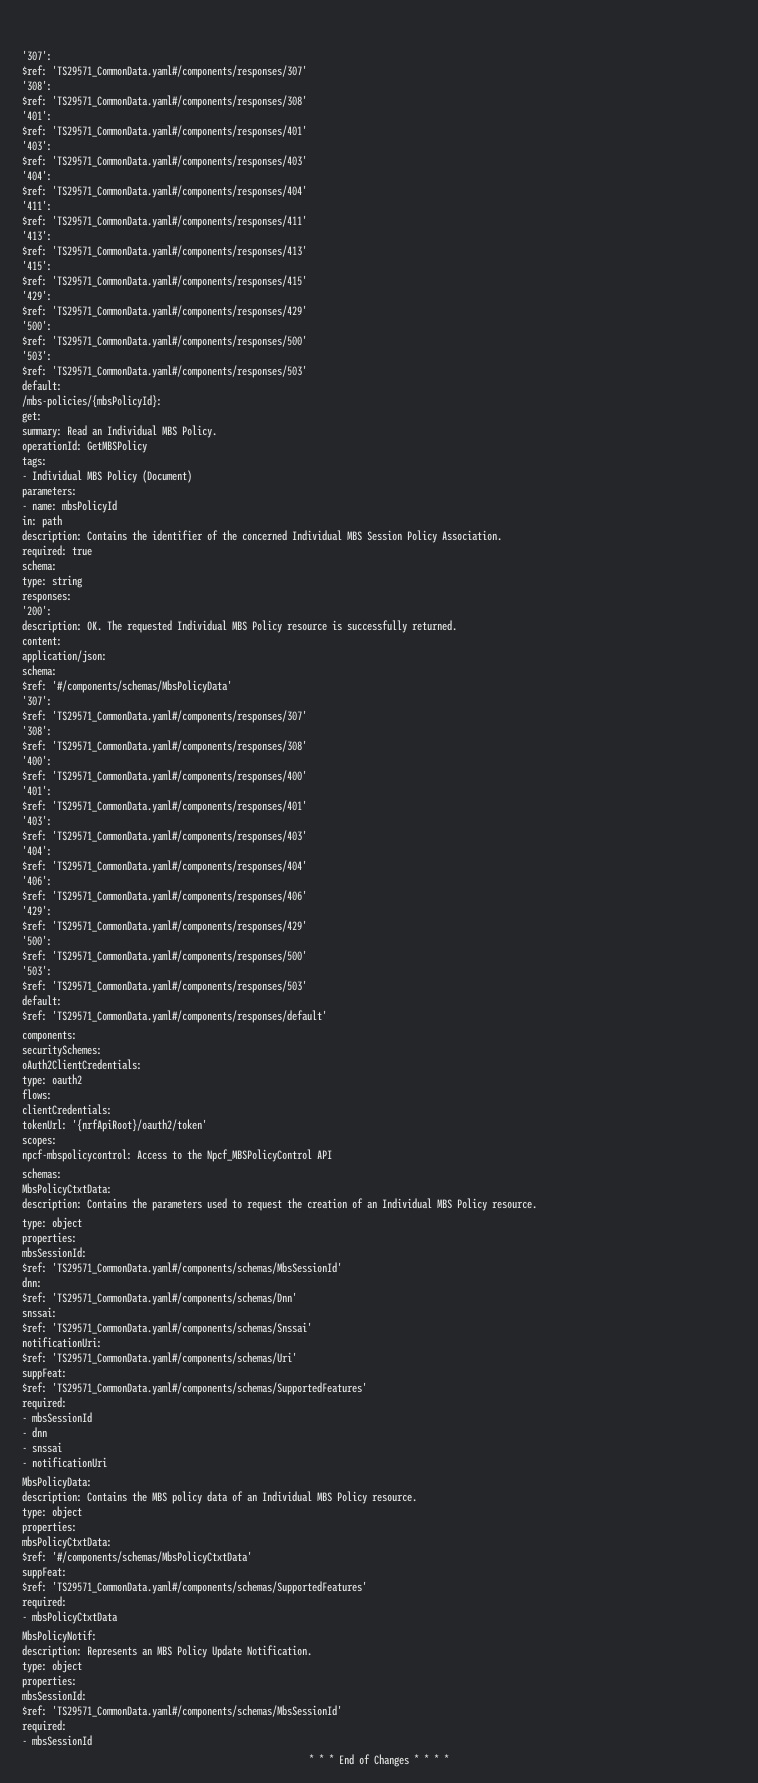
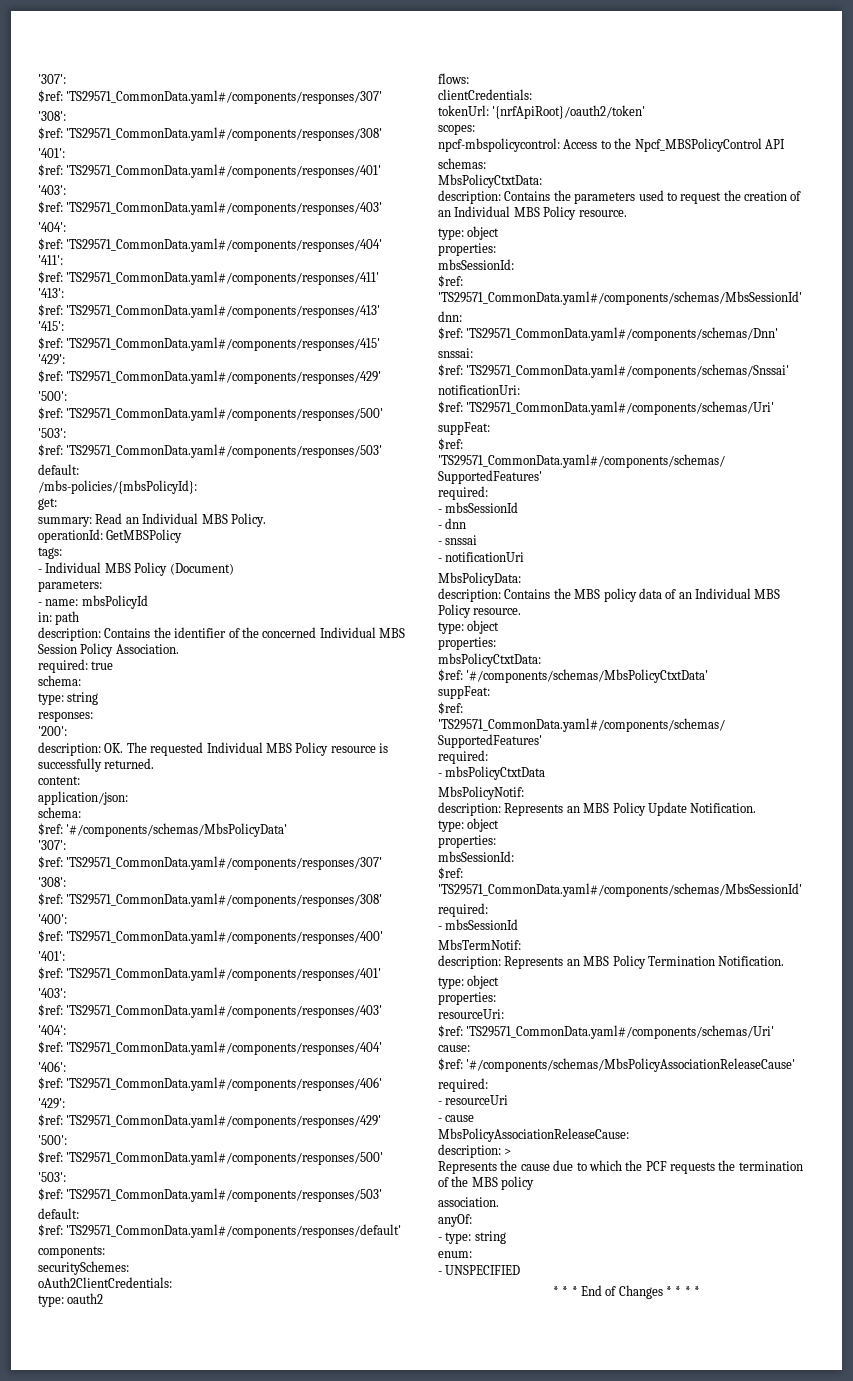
(92, 1740) none -> [438,939,521,950] [438,955,785,969] [438,975,500,989] [438,992,496,1005] [438,1009,504,1019] [438,1025,775,1039] [438,1045,470,1052] [438,1058,796,1072] [438,1078,488,1092] [438,1095,509,1105] [438,1115,475,1122] [438,1128,629,1142] [438,1144,512,1158] [438,1160,803,1174] [438,1176,535,1190] [438,1197,499,1207] [438,1214,472,1227] [438,1231,506,1244] [438,1251,472,1258] [438,1265,521,1275] // MbsTermNotif: // description: Represents an MBS Policy Termination Notification. // type: object // properties: // resourceUri: // $ref: 'TS29571_CommonData.yaml#/components/schemas/Uri' // cause: // $ref: '#/components/schemas/MbsPolicyAssociationReleaseCause' // required: // - resourceUri // - cause // MbsPolicyAssociationReleaseCause: // description: > // Represents the cause due to which the PCF requests the termination of the MBS policy // association. // anyOf: // - type: string // enum: // - UNSPECIFIED

